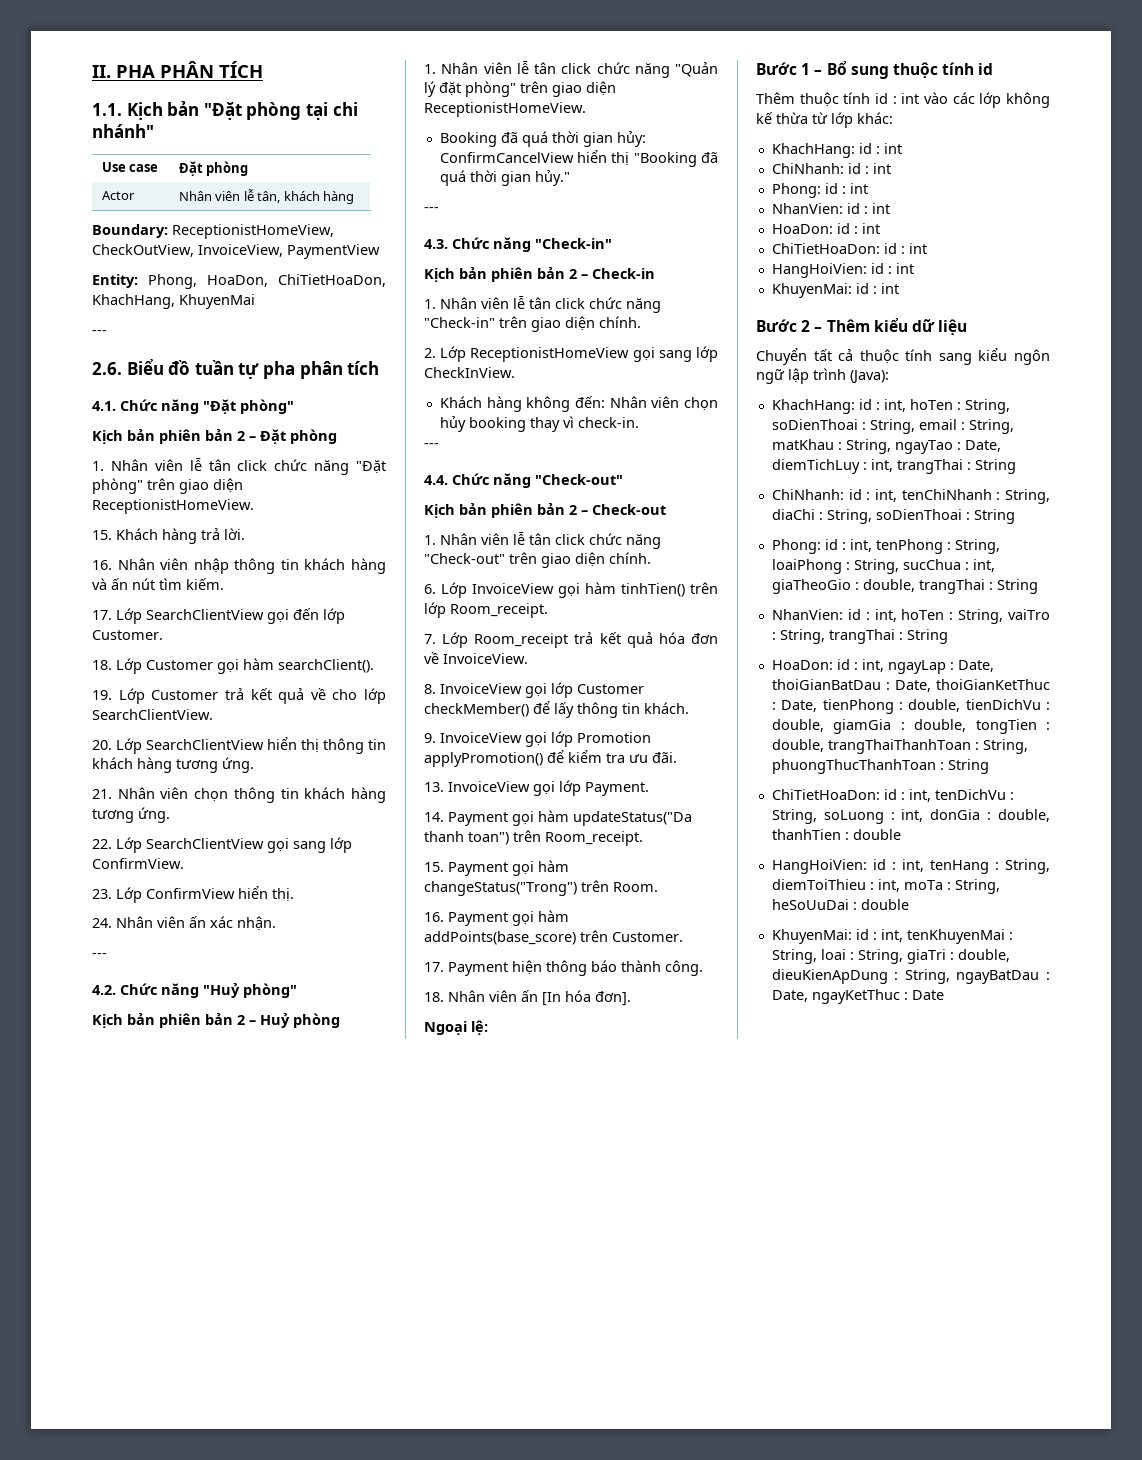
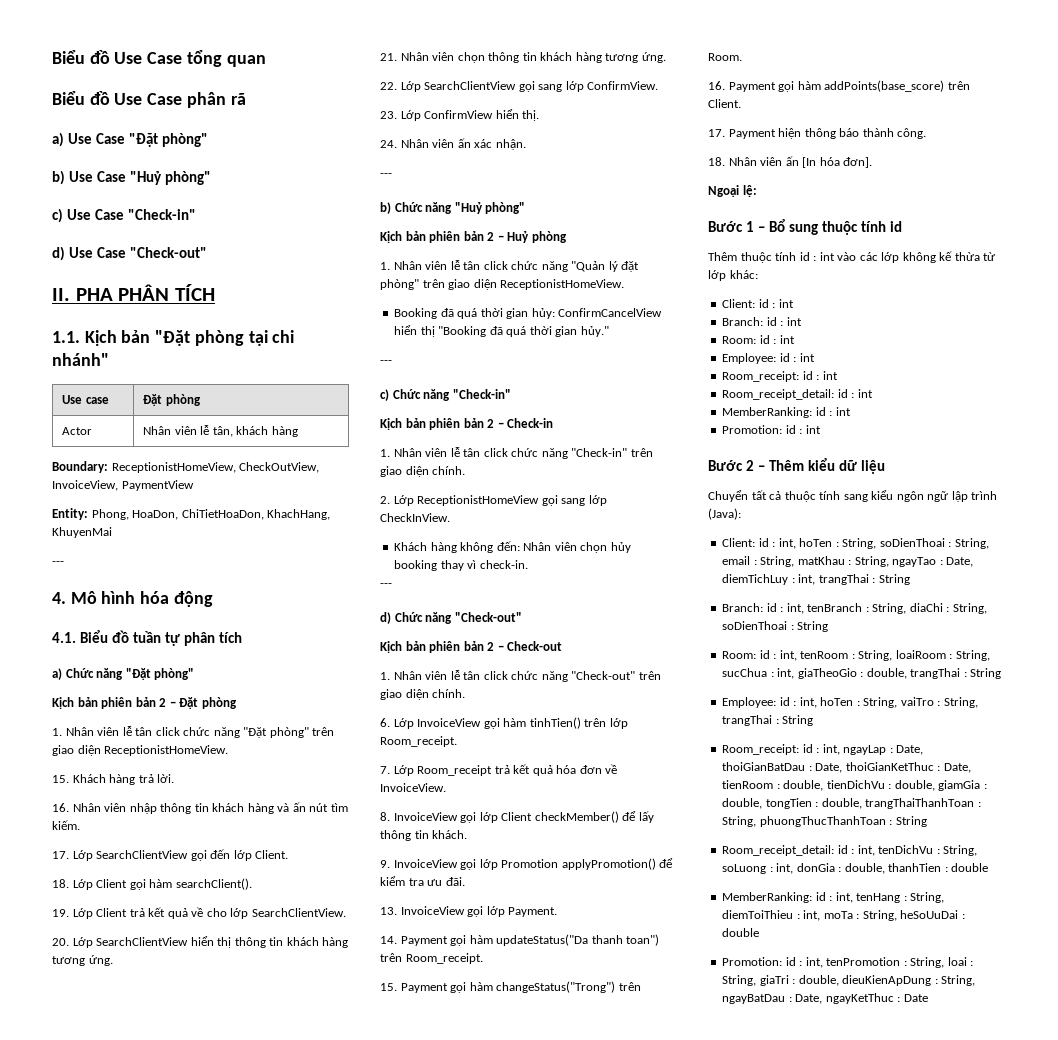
(92, 71) none -> [52,50,266,67] [52,91,246,108] [52,132,209,147] [52,170,212,185] [52,208,197,223] [52,246,208,261] Biểu đồ Use Case tổng quan // Biểu đồ Use Case phân rã // a) Use Case "Đặt phòng" // b) Use Case "Huỷ phòng" // c) Use Case "Check-in" // d) Use Case "Check-out" //
[92,362,122,375] 2.6. -> [52,591,213,607] [52,632,76,643] 4. Mô hình hóa động // 4.1.
[262,361,295,379] pha -> (181, 639) none
[92,401,116,411] 4.1. -> [52,668,62,680] a)
[92,630,163,640] Customer. -> [255,850,289,859] Client.
[146,660,213,670] Customer -> [96,879,128,888] Client
[151,690,219,700] Customer -> [96,908,128,917] Client
[92,985,116,995] 4.2. -> [380,202,391,214] b)
[424,239,448,249] 4.3. -> [380,389,389,401] c)
[424,475,448,485] 4.4. -> [380,612,391,624] d)
[577,684,644,694] Customer -> [501,812,533,821] Client
[612,932,683,942] Customer. -> [708,99,741,108] Client.
[771,143,902,158] [771,163,891,174] [771,183,868,198] [771,203,890,214] [771,223,880,234] [771,243,927,254] [771,263,914,278] [771,283,852,298] KhachHang: id : int // ChiNhanh: id : int // Phong: id : int // NhanVien: id : int // HoaDon: id : int // ChiTietHoaDon: id : int // HangHoiVien: id : int // KhuyenMai: -> [722,299,794,308] [722,317,802,326] [722,335,795,344] [722,353,815,364] [722,371,838,382] [722,389,873,400] [722,407,851,418] [722,425,783,434] Client: id : int // Branch: id : int // Room: id : int // Employee: id : int // Room_receipt: id : int // Room_receipt_detail: id : int // MemberRanking: id : int // Promotion:
[771,399,855,414] KhachHang: -> [722,538,756,547] Client:
[771,489,992,502] ChiNhanh: id : int, tenChiNhanh -> [722,603,863,614] Branch: id : int, tenBranch
[771,539,1000,554] [771,559,842,574] Phong: id : int, tenPhong : String, loaiPhong -> [722,650,946,661] Room: id : int, tenRoom : String, loaiRoom
[771,609,843,620] NhanVien: -> [722,697,777,708] Employee:
[771,660,833,670] HoaDon: -> [722,744,800,755] Room_receipt:
[822,699,894,714] tienPhong -> [722,780,774,789] tienRoom
[771,789,880,800] ChiTietHoaDon: -> [722,845,835,856] Room_receipt_detail:
[771,859,867,874] HangHoiVien: -> [722,892,813,903] MemberRanking:
[771,929,1005,944] KhuyenMai: id : int, tenKhuyenMai -> [722,957,901,968] Promotion: id : int, tenPromotion

